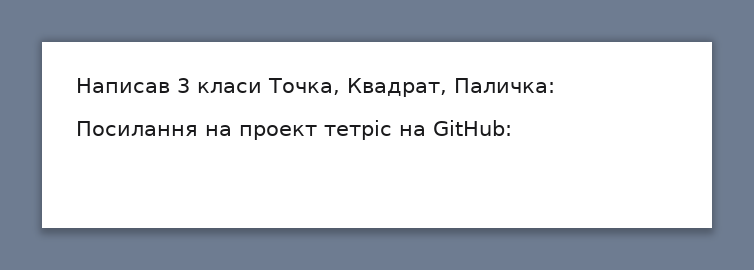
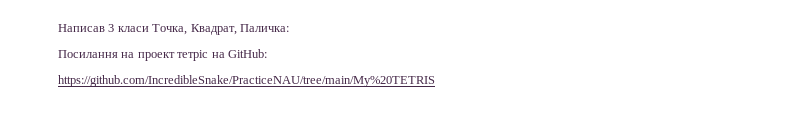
(512, 128) none -> [58,75,435,87] // https://github.com/IncredibleSnake/PracticeNAU/tree/main/My%20TETRIS

